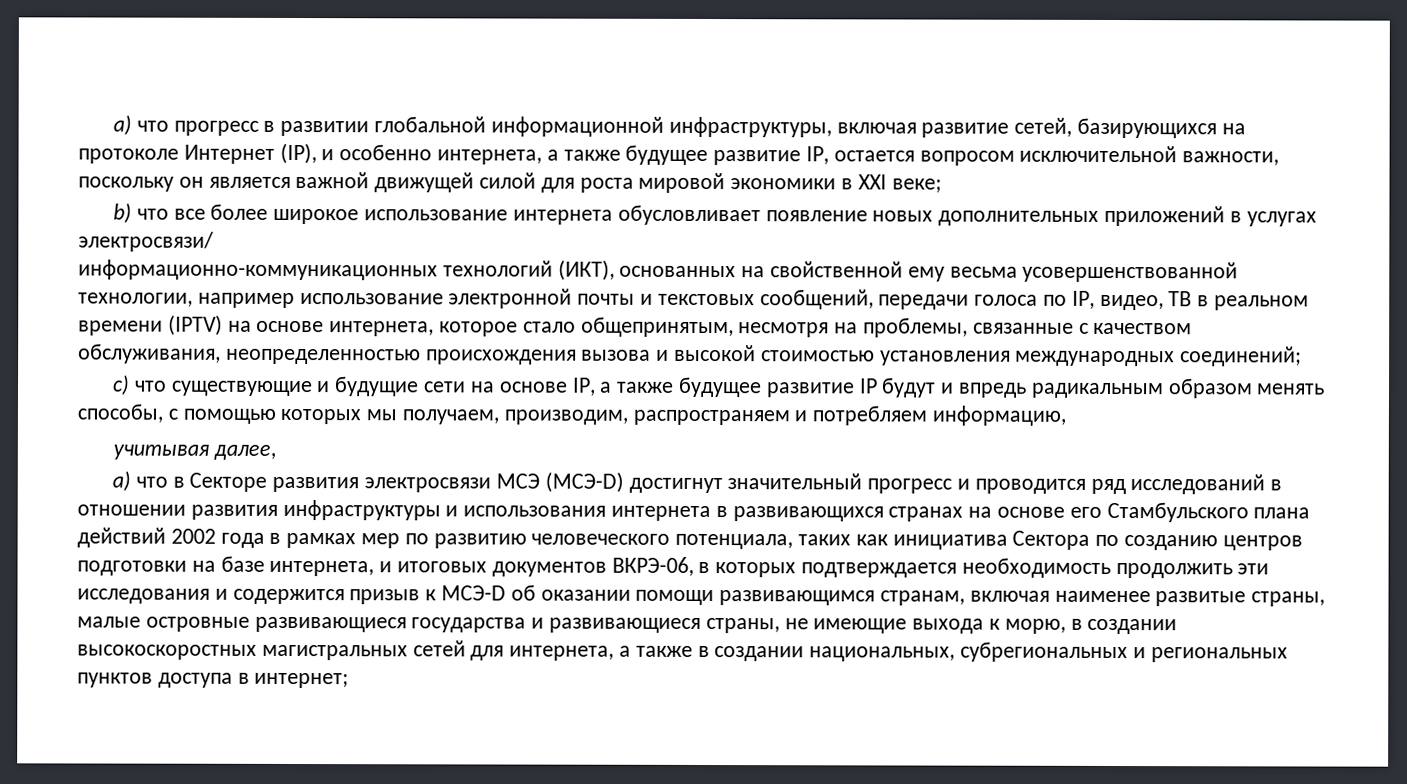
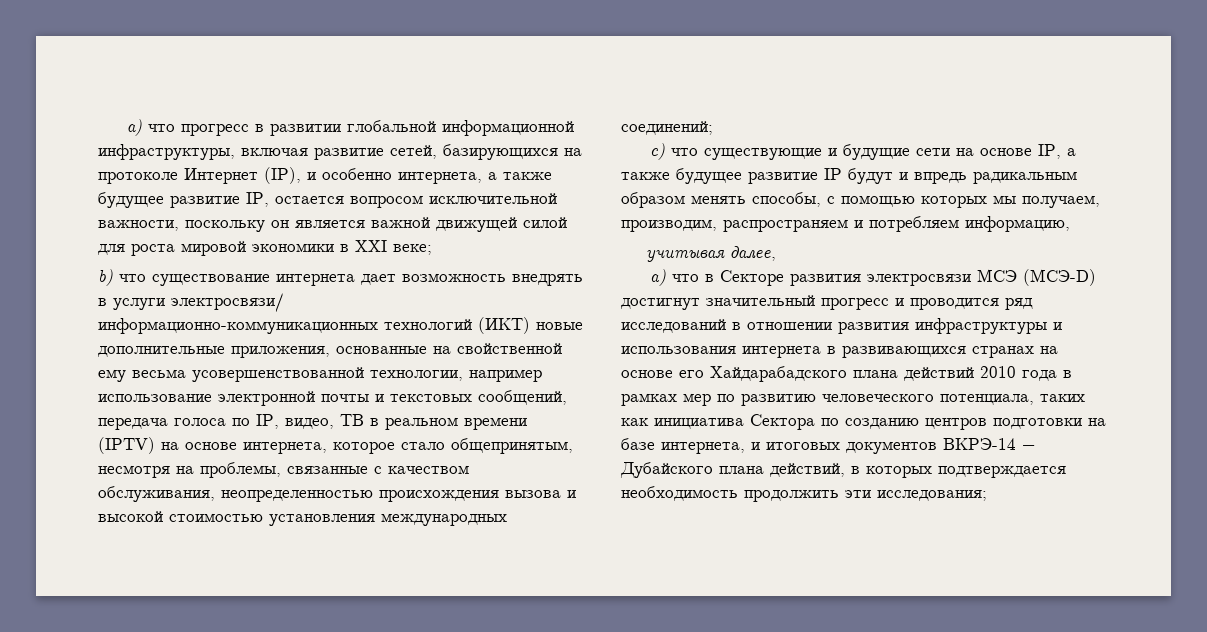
[173,203,1317,227] [78,231,214,252] [78,259,737,281] все более широкое использование интернета обусловливает появление новых дополнительных приложений в услугах электросвязи/ // информационно-коммуникационных технологий (ИКТ), основанных -> [152,273,583,286] [98,293,284,312] [98,317,583,334] [98,346,427,358] существование интернета дает возможность внедрять в услуги электросвязи/ // информационно-коммуникационных технологий (ИКТ) новые дополнительные приложения, основанные
[878,294,970,310] передачи -> [98,418,168,430] передача
[1106,501,1249,523] Стамбульского -> [710,366,847,382] Хайдарабадского
[170,528,216,544] 2002 -> [980,366,1016,378] 2010
[611,556,694,576] ВКРЭ-06, -> [943,438,1035,450] [620,462,845,478] ВКРЭ-14 − Дубайского плана действий,
[77,584,1326,607] [77,616,1178,635] [77,640,1288,663] [77,672,350,689] исследования и содержится призыв к МСЭ-D об оказании помощи развивающимся странам, включая наименее развитые страны, малые островные развивающиеся государства и развивающиеся страны, не имеющие выхода к морю, в создании высокоскоростных магистральных сетей для интернета, а также в создании национальных, субрегиональных и региональных пунктов доступа в интернет; -> [877,490,987,501] исследования;

